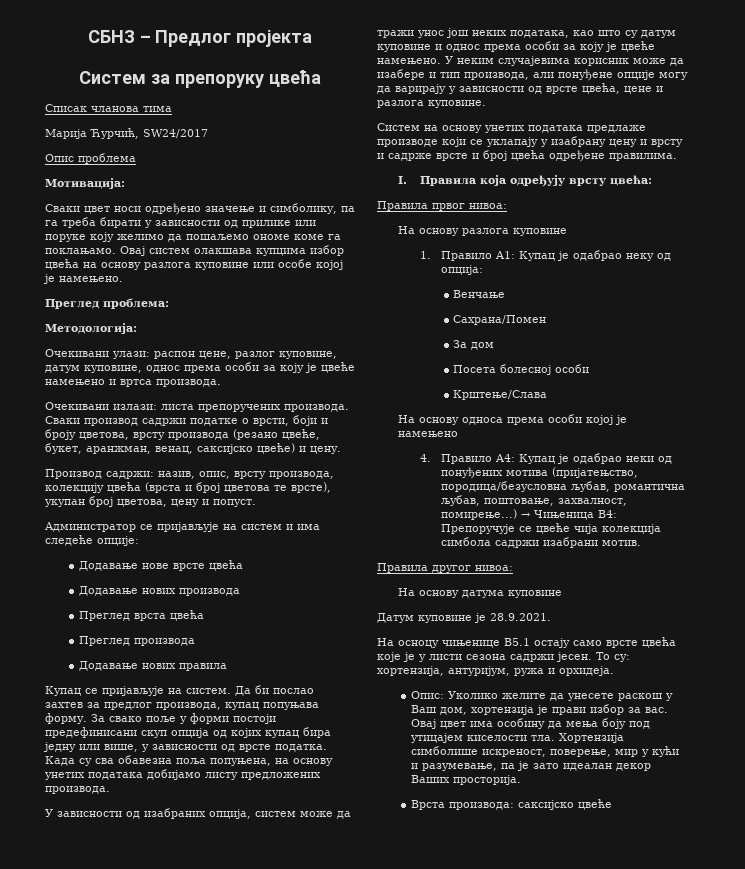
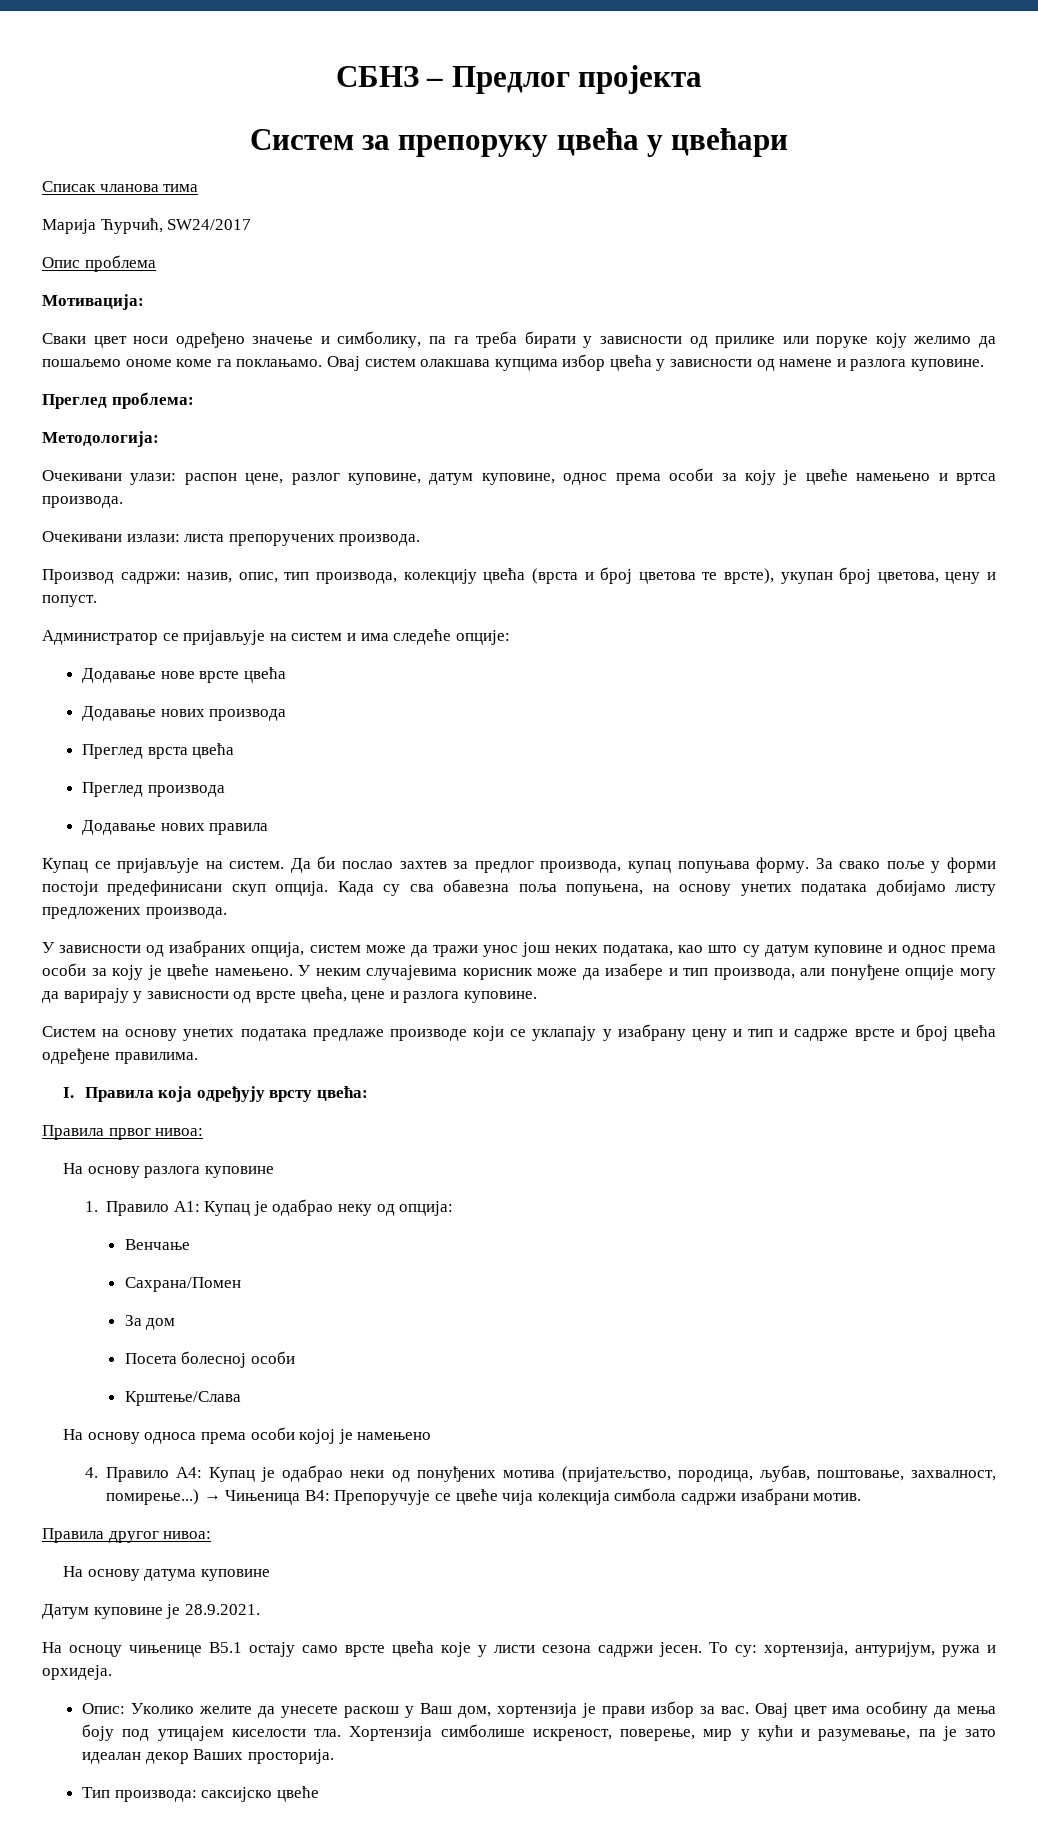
(321, 78) none -> [647,128,789,157] у цвећари
[83,259,343,270] [43,274,123,284] на основу разлога куповине или особе којој је намењено. -> [656,359,985,371] у зависности од намене и разлога куповине.
[45,415,328,426] [45,429,320,440] [45,443,341,454] Сваки производ садржи податке о врсти, боји и броју цветова, врсту производа (резано цвеће, букет, аранжман, венац, саксијско цвеће) и цену. -> (421, 540) none
[234,471,266,479] врсту -> [284,572,310,580] тип
[171,727,331,738] [43,742,327,752] опција од којих купац бира једну или више, у зависности од врсте податка. -> [275,881,329,896] опција.
[651,139,683,147] врсту -> [748,1029,774,1037] тип
[552,467,639,478] [441,481,686,492] (пријатењство, породица/безусловна љубав, романтична -> [561,1466,753,1482] (пријатељство, породица,
[403,652,415,662] је -> (471, 1649) none
[410,800,445,810] Врста -> [81,1787,110,1798] Тип

